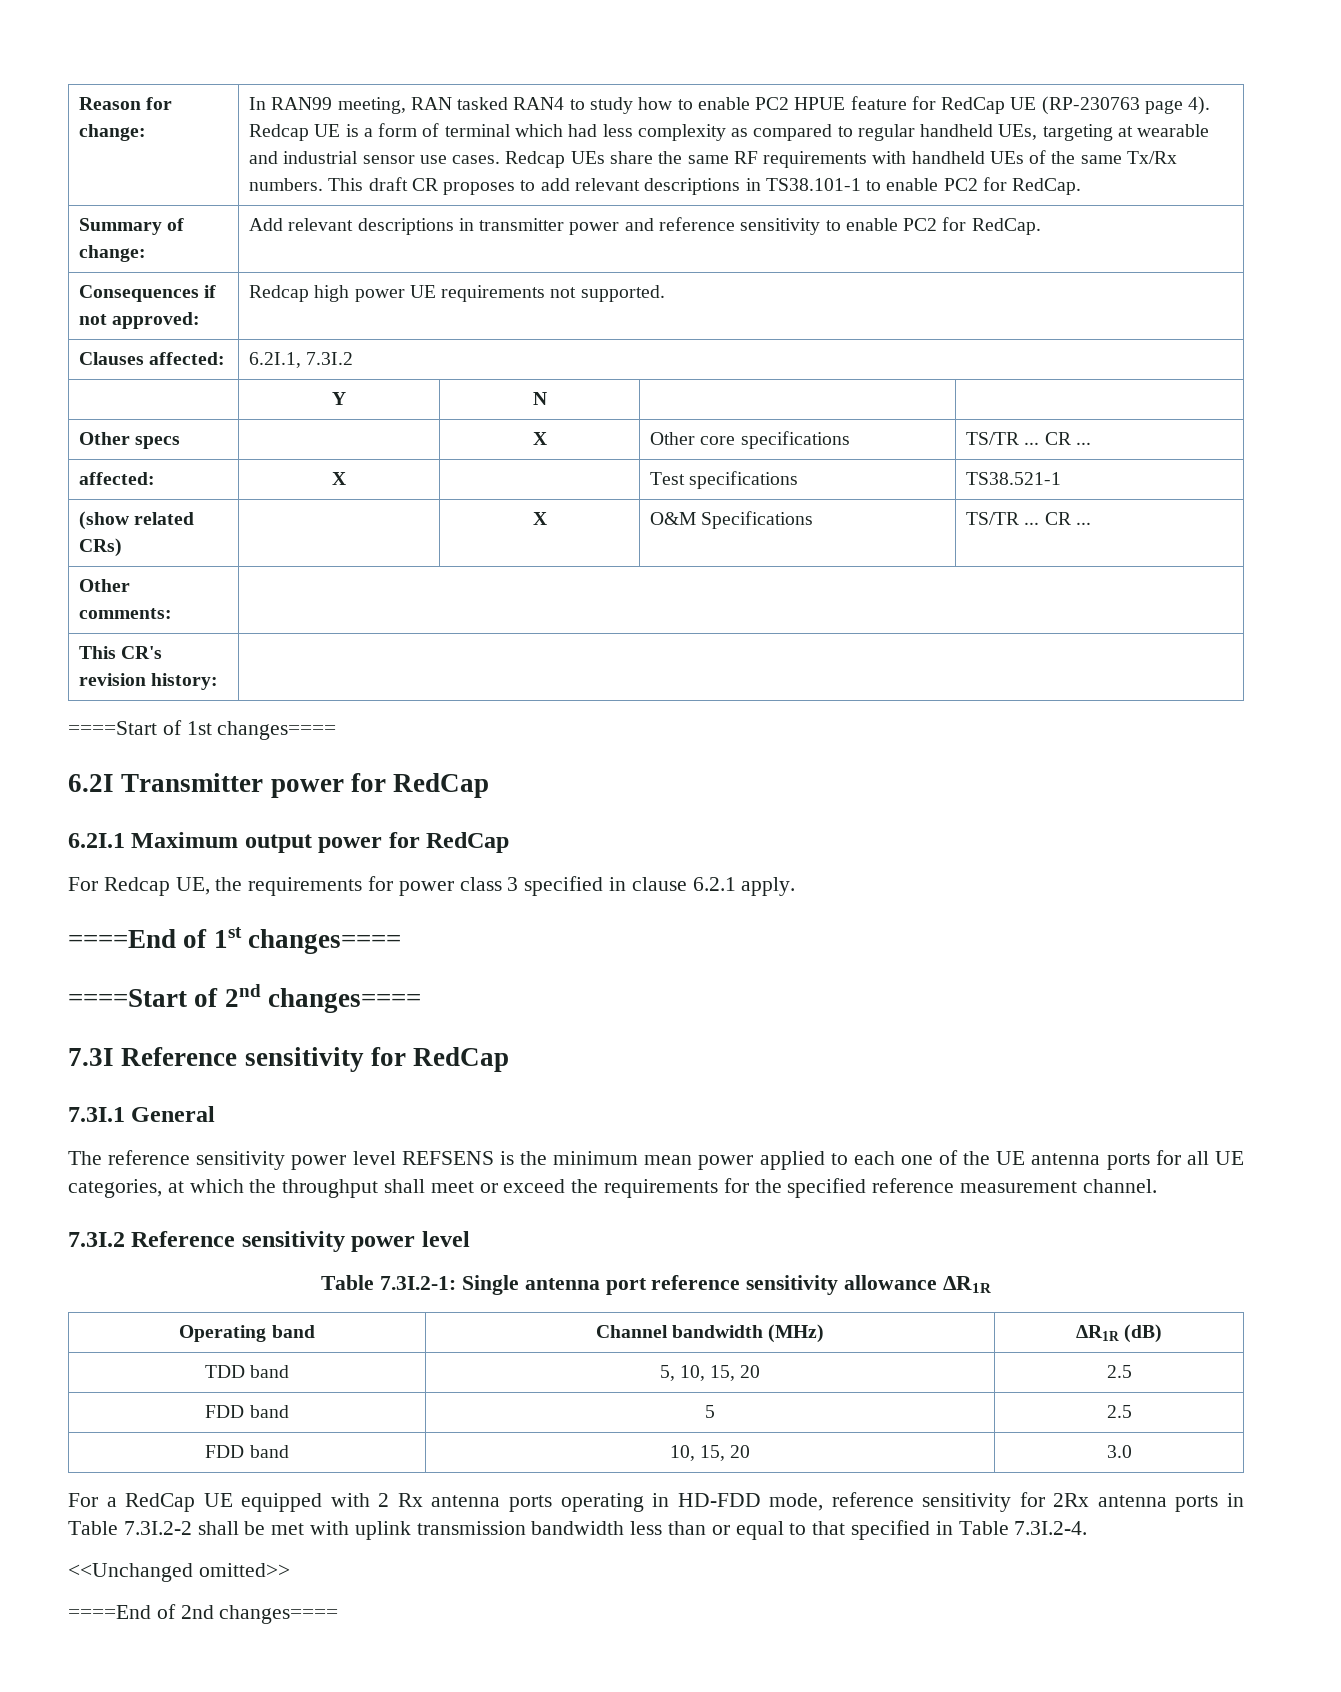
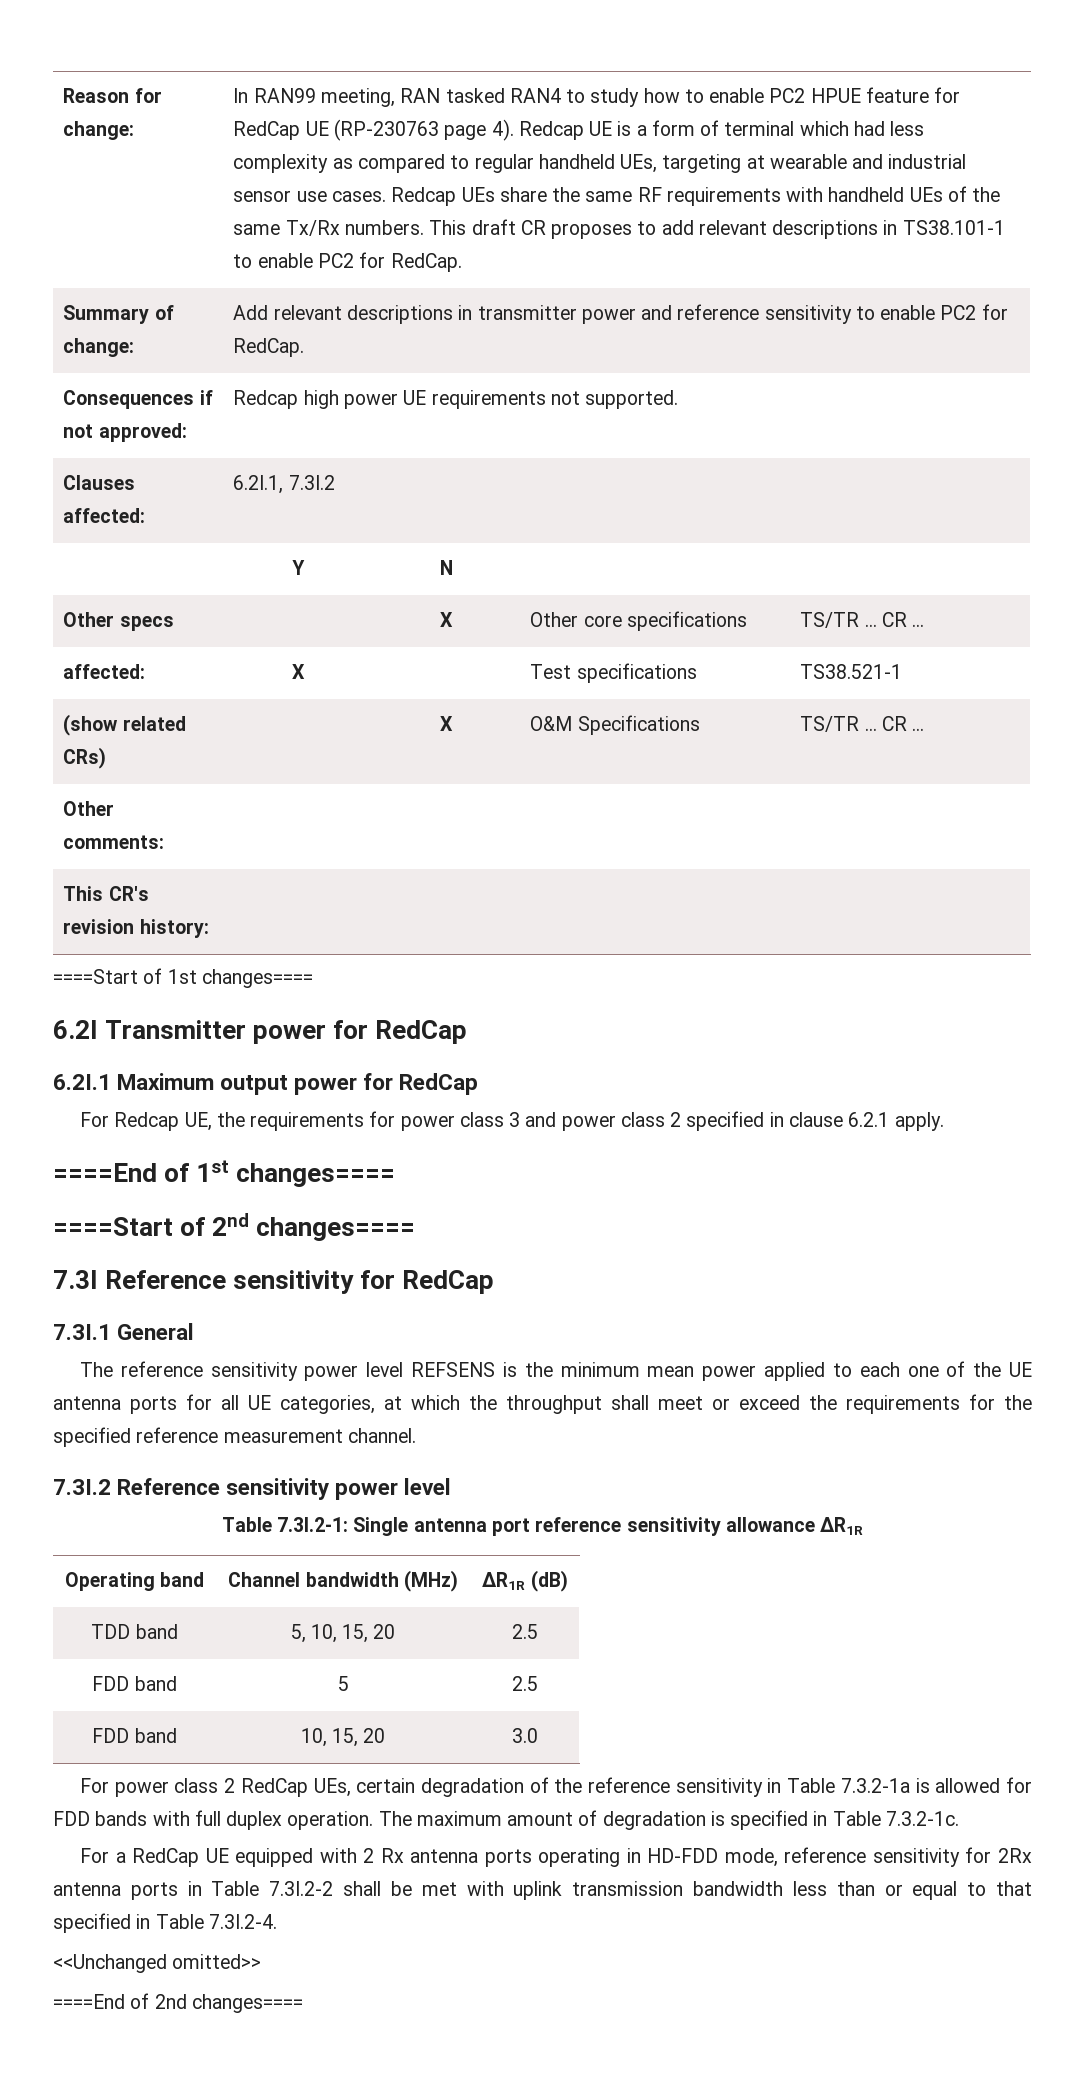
(519, 884) none -> [525,1112,682,1131] and power class 2
(1132, 1451) none -> [79,1777,1033,1797] [53,1810,959,1830] // For power class 2 RedCap UEs, certain degradation of the reference sensitivity in Table 7.3.2-1a is allowed for FDD bands with full duplex operation. The maximum amount of degradation is specified in Table 7.3.2-1c.

